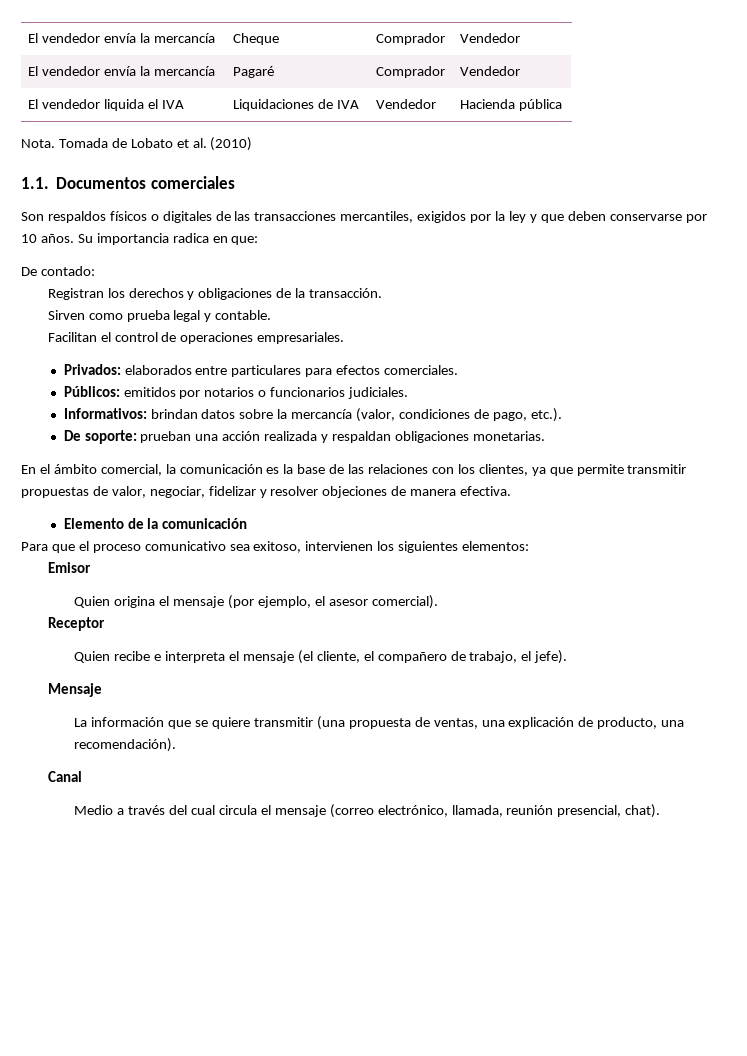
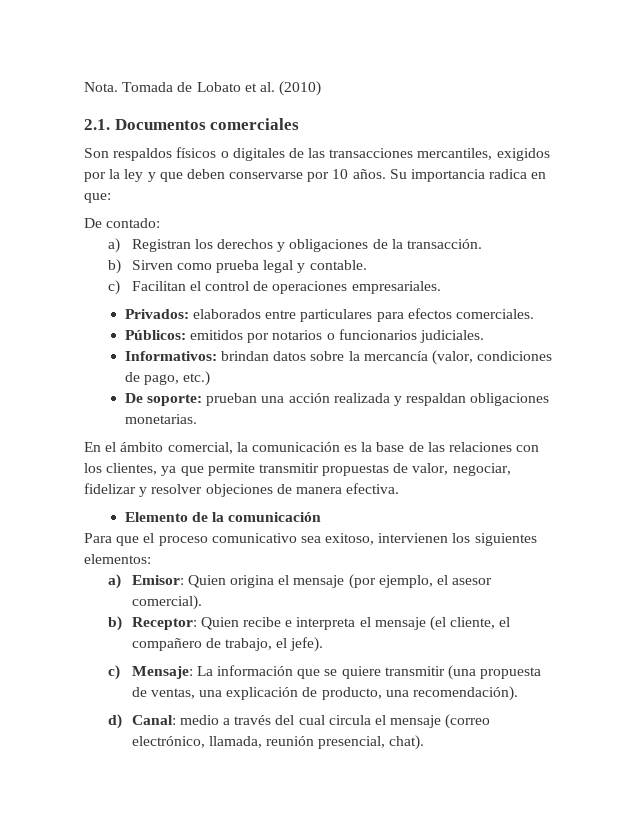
[27,33,215,43] [232,33,279,45] [375,33,445,45] [459,33,520,43] [27,66,215,76] [232,66,274,78] [375,66,445,78] [459,66,520,76] [27,99,184,111] [232,99,359,111] [375,99,436,109] [459,99,562,111] El vendedor envía la mercancía | Cheque | Comprador | Vendedor // El vendedor envía la mercancía | Pagaré | Comprador | Vendedor // El vendedor liquida el IVA | Liquidaciones de IVA | Vendedor | Hacienda pública // -> (84, 87) none
[21,177,49,189] 1.1. -> [84,119,110,130] 2.1.
(95, 271) none -> [107,238,120,253] a)
(383, 293) none -> [107,259,121,274] b)
(272, 315) none -> [107,280,120,295] c)
[530,408,562,422] etc.). -> [183,371,211,386] etc.)
[47,562,91,573] Emisor // -> [107,574,184,589] a) Emisor:
[47,617,105,631] Receptor // -> [107,616,197,631] b) Receptor:
[47,683,102,697] Mensaje // -> [107,665,193,680] c) Mensaje:
[47,771,82,782] [74,805,114,815] Canal // Medio -> [107,714,219,729] d) Canal: medio

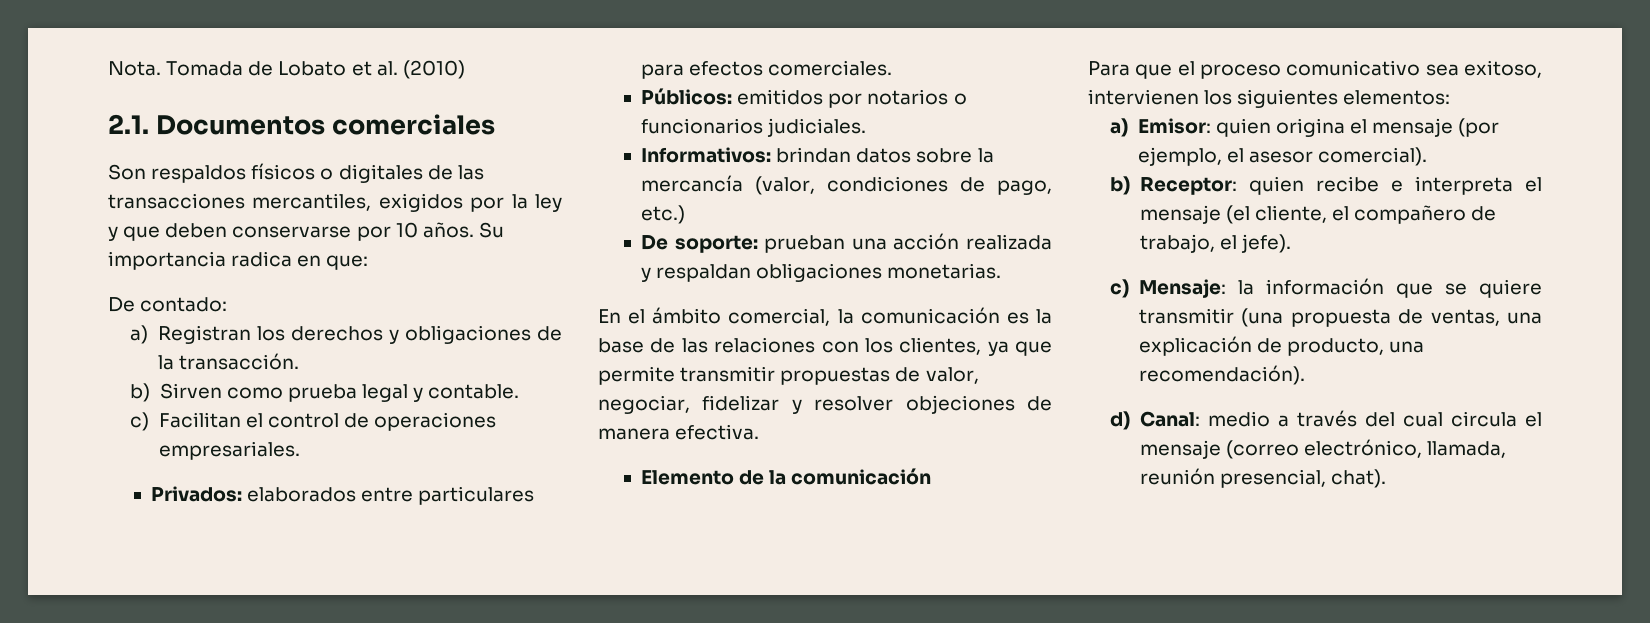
[187,575,226,588] Quien -> [1215,118,1271,137] quien
[200,617,239,630] Quien -> [1248,176,1304,195] quien
[196,666,213,676] La -> [1237,280,1254,295] la

